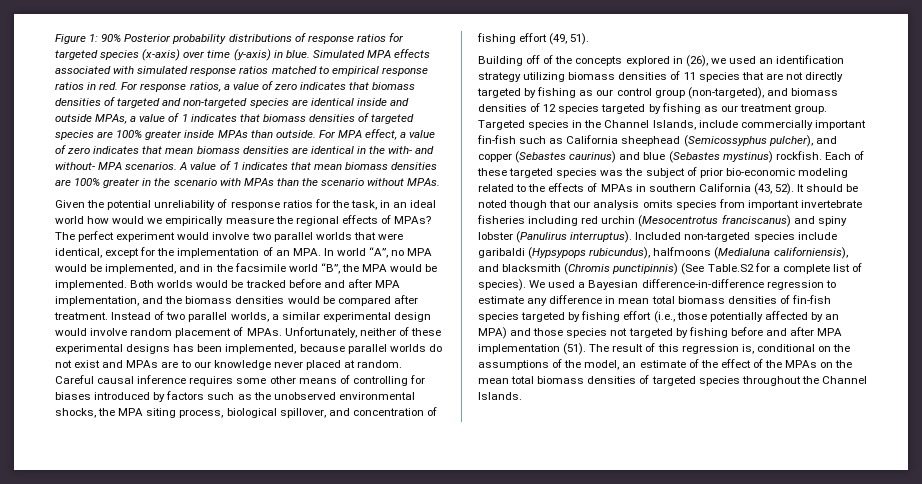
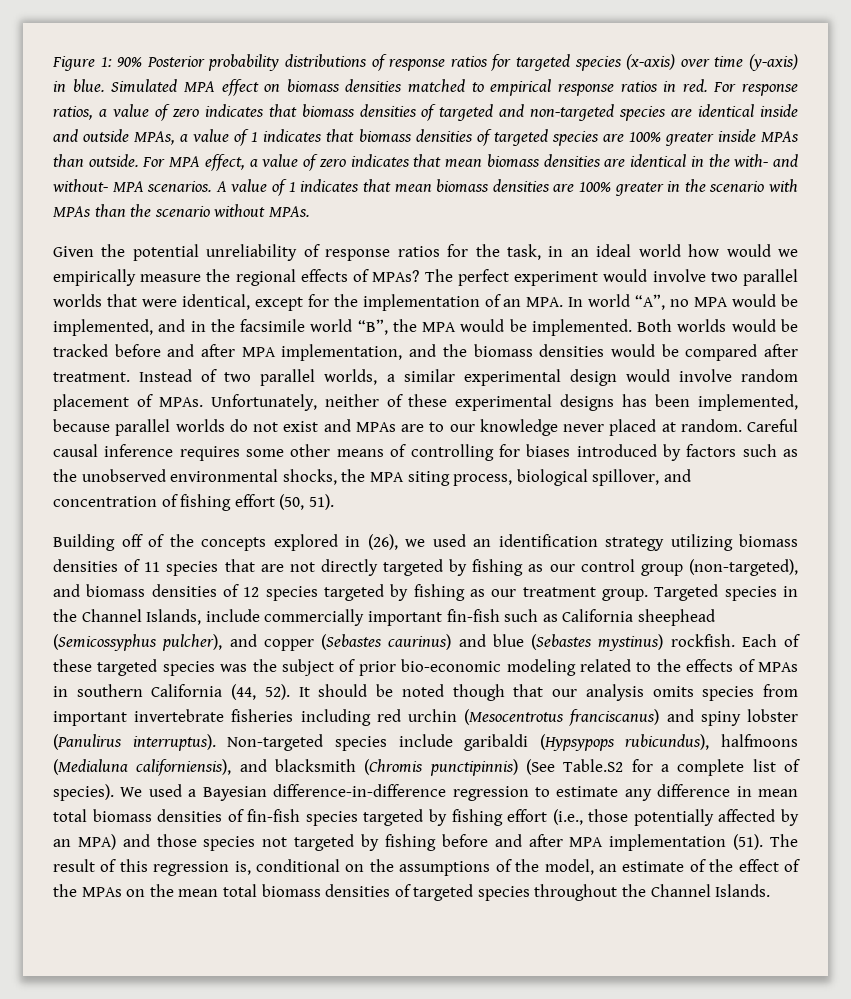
[394,49,431,58] [55,66,269,76] effects associated with simulated response ratios -> [221,79,403,96] effect on biomass densities
[549,33,568,45] (49, -> [279,494,305,510] (50,
[753,183,772,195] (43, -> [231,684,257,700] (44,
[635,232,751,242] Included non-targeted -> [227,734,324,751] Non-targeted

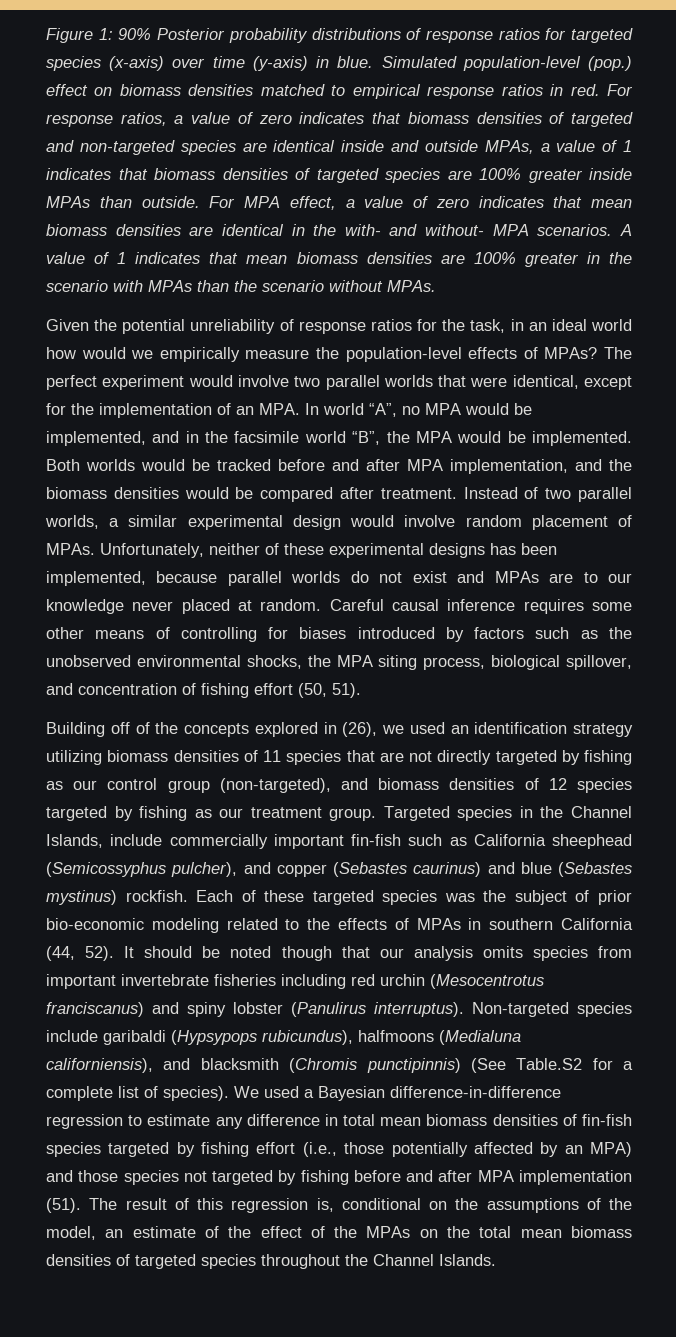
[183,81,215,92] MPA -> [462,56,632,71] population-level (pop.)
[235,269,296,286] regional -> [345,347,462,362] population-level
[757,789,798,797] [53,809,87,822] mean total -> [343,1114,422,1126] total mean
[178,884,257,897] mean total -> [479,1226,562,1238] total mean

